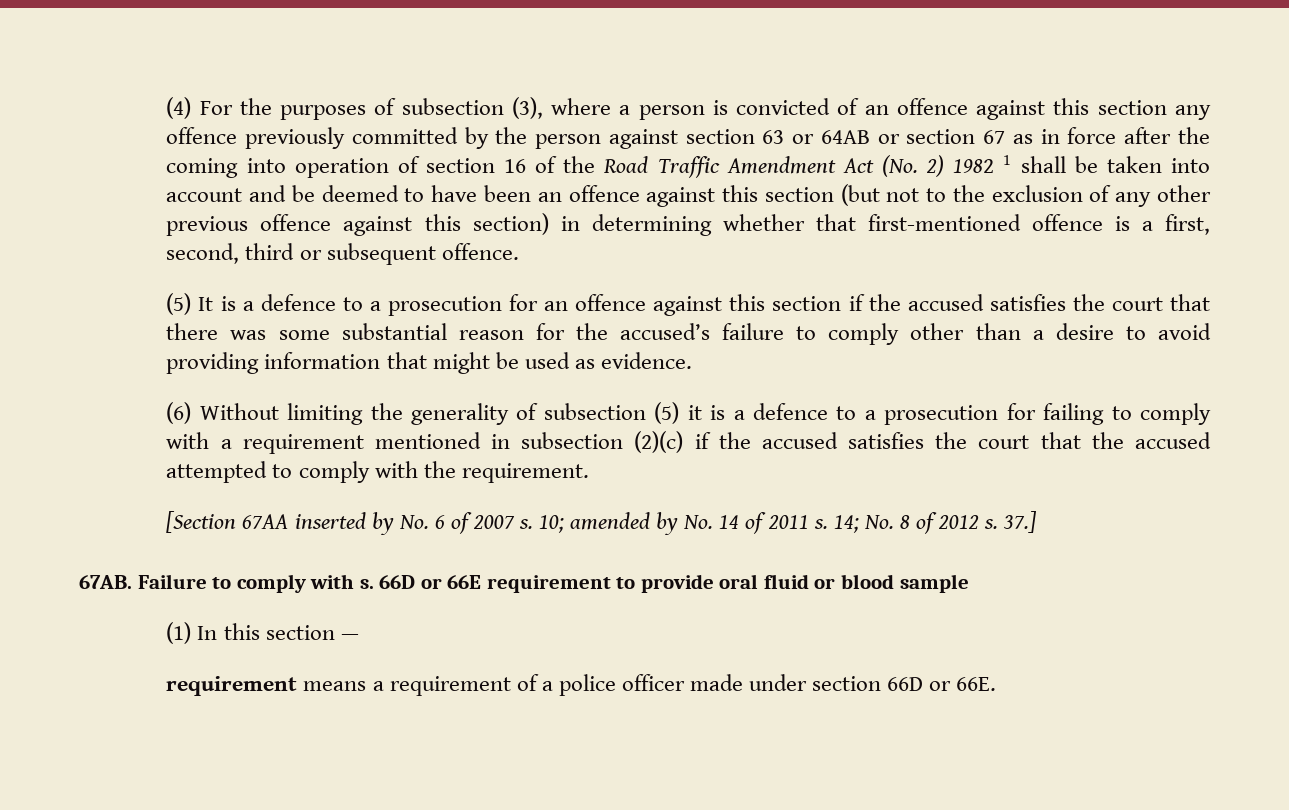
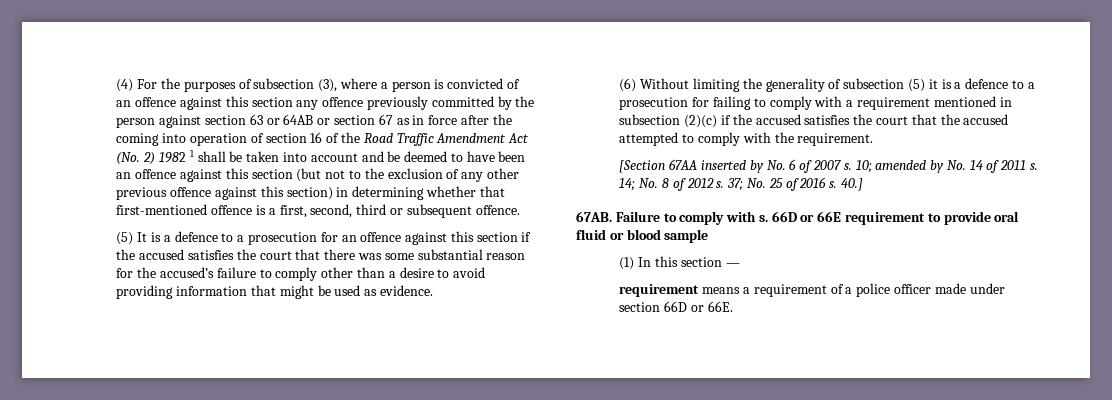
[1003,511,1038,533] 37.] -> [727,177,863,191] 37; No. 25 of 2016 s. 40.]

